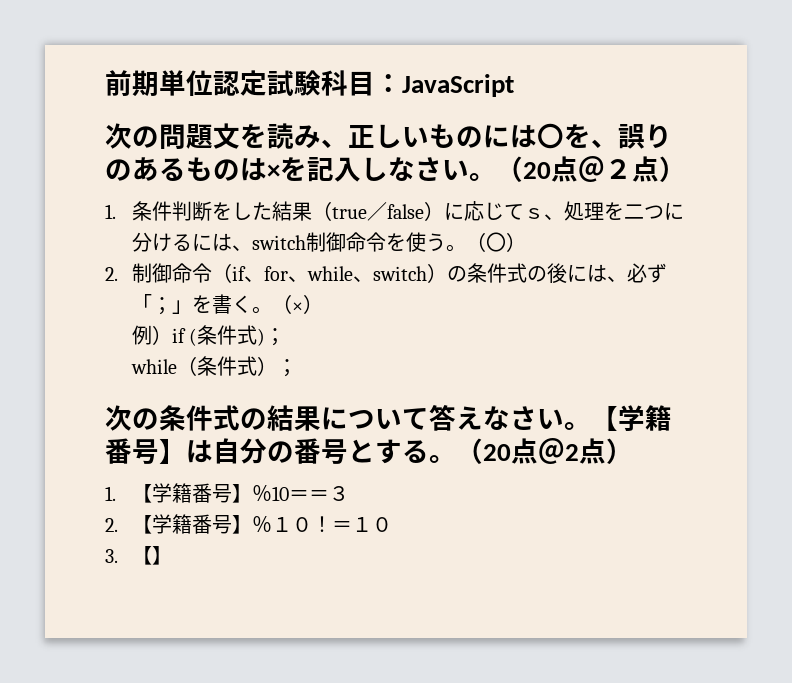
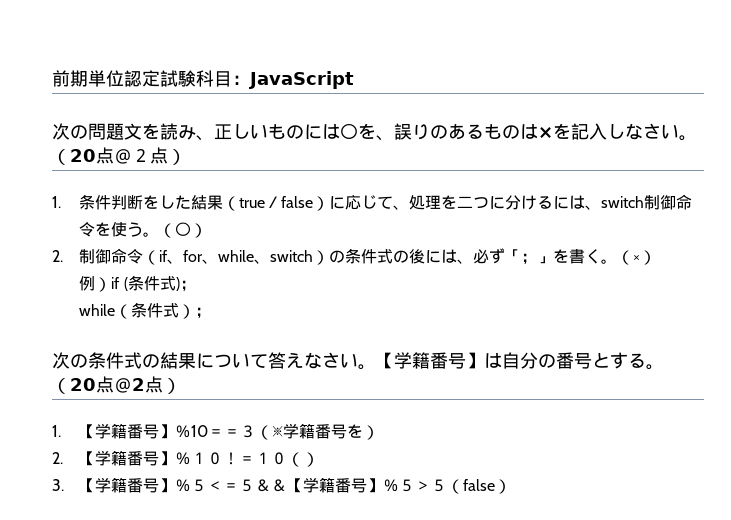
[523,208,544,219] ｓ -> (394, 202) none
(349, 493) none -> [256,423,380,440] （※学籍番号を）
(392, 524) none -> [287,452,320,467] （）
[151,546,172,565] 】 -> [95,477,512,494] 学籍番号】％５＜＝５＆＆【学籍番号】％５＞５（false）

